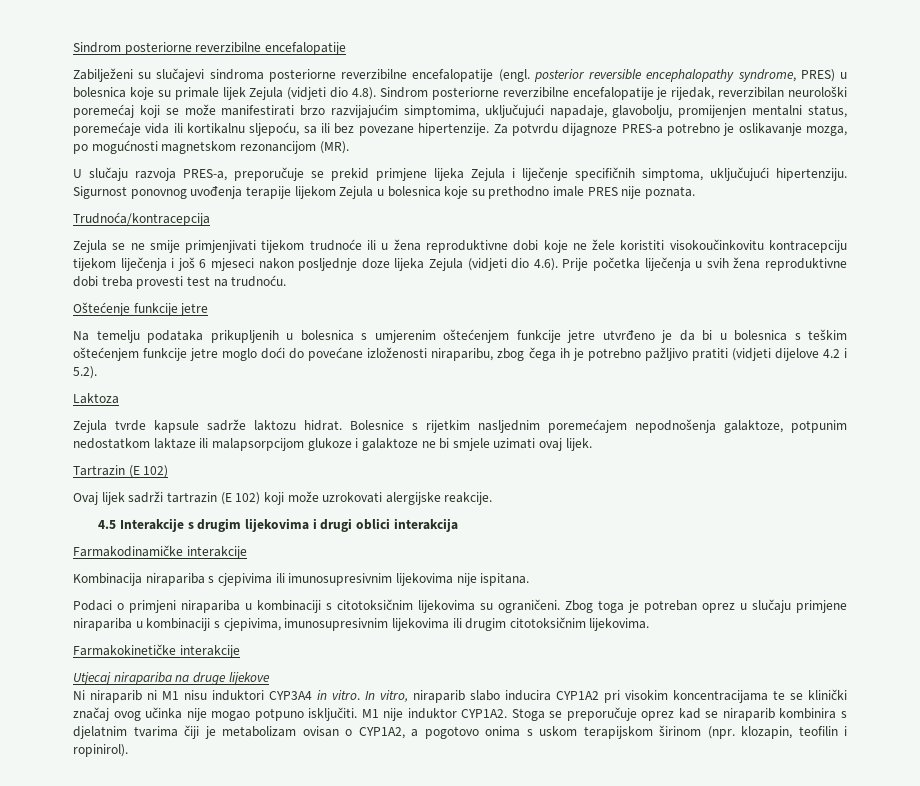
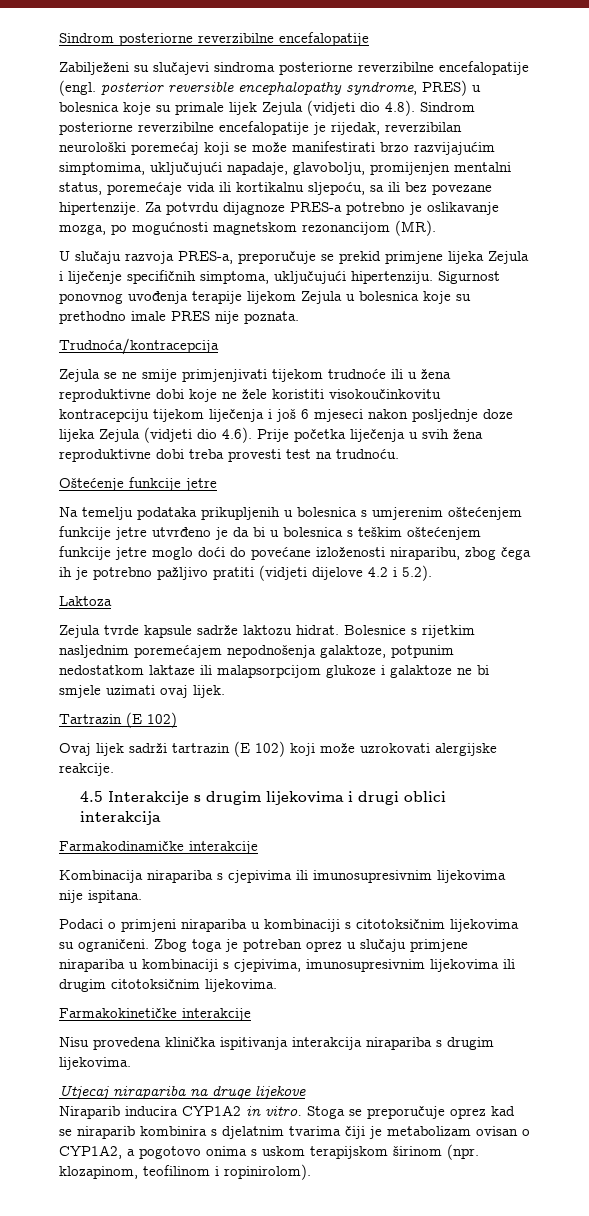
(240, 651) none -> [59,1037,494,1050] [59,1057,131,1070] // Nisu provedena klinička ispitivanja interakcija nirapariba s drugim lijekovima.
[73,689,847,703] [73,707,508,721] Ni niraparib ni M1 nisu induktori CYP3A4 in vitro. In vitro, niraparib slabo inducira CYP1A2 pri visokim koncentracijama te se klinički značaj ovog učinka nije mogao potpuno isključiti. M1 nije induktor CYP1A2. -> [59,1105,302,1119] Niraparib inducira CYP1A2 in vitro.
[741,726,847,739] [73,744,128,757] klozapin, teofilin i ropinirol). -> [59,1164,311,1180] klozapinom, teofilinom i ropinirolom).

